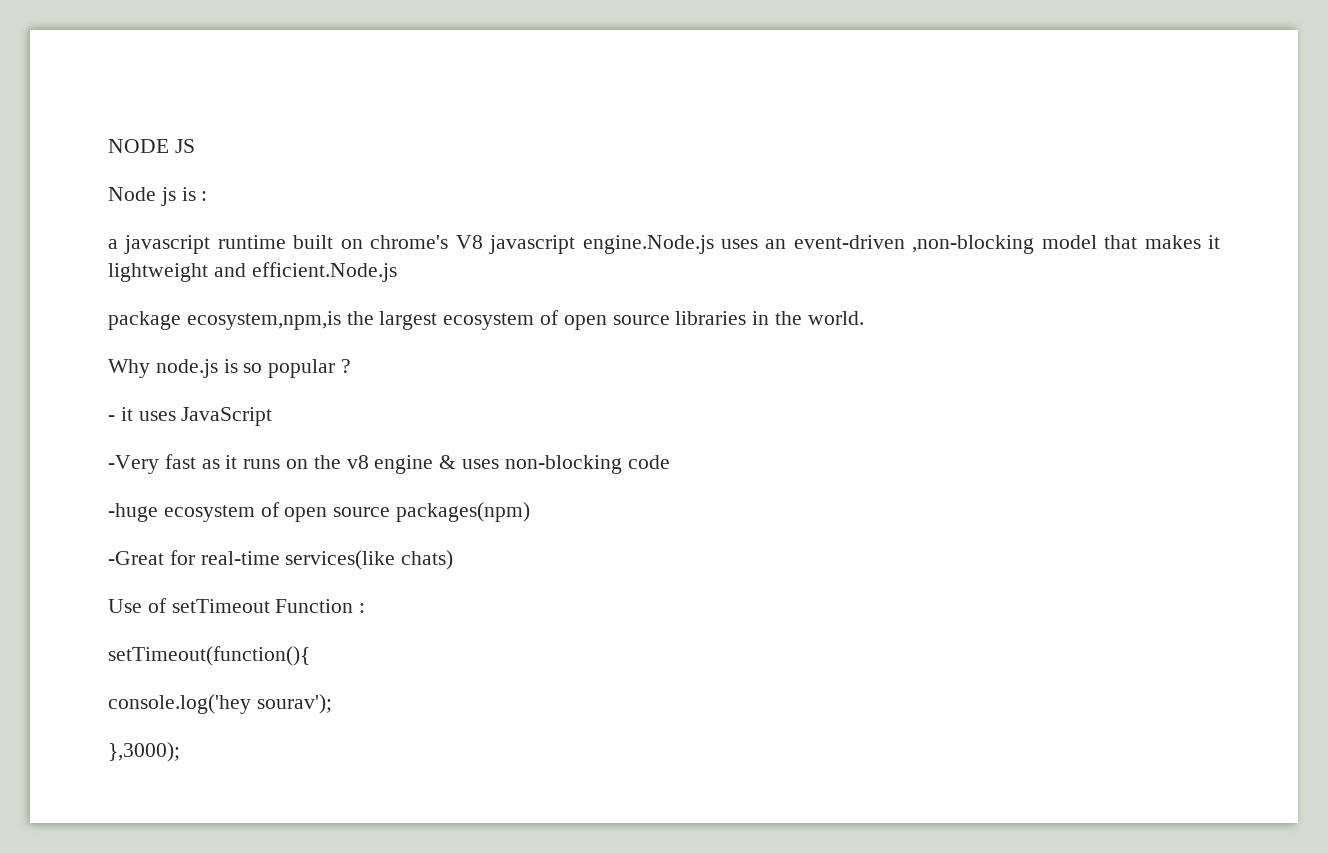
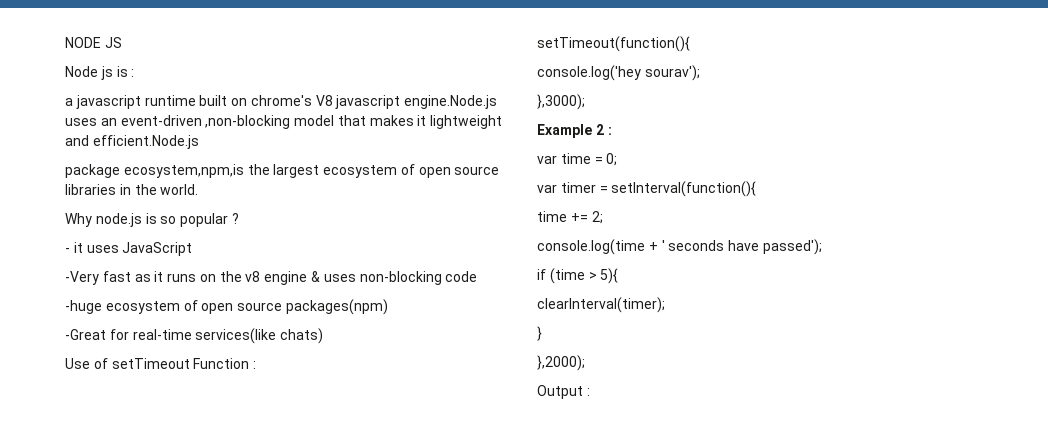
(180, 752) none -> [537,124,612,138] [537,153,618,166] [537,181,757,197] [537,211,603,224] [537,239,822,255] [537,268,619,284] [537,297,665,313] [537,326,542,341] [537,355,585,371] [537,385,590,399] // Example 2 : // var time = 0; // var timer = setInterval(function(){ // time += 2; // console.log(time + ' seconds have passed'); // if (time > 5){ // clearInterval(timer); // } // },2000); // Output :

